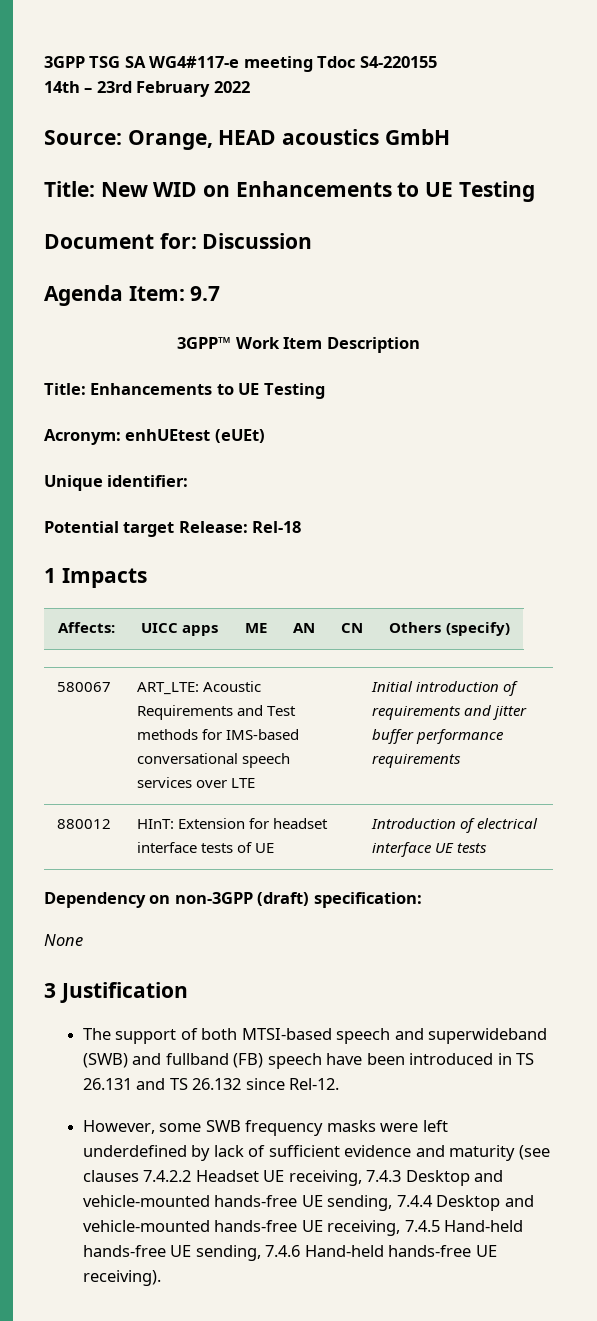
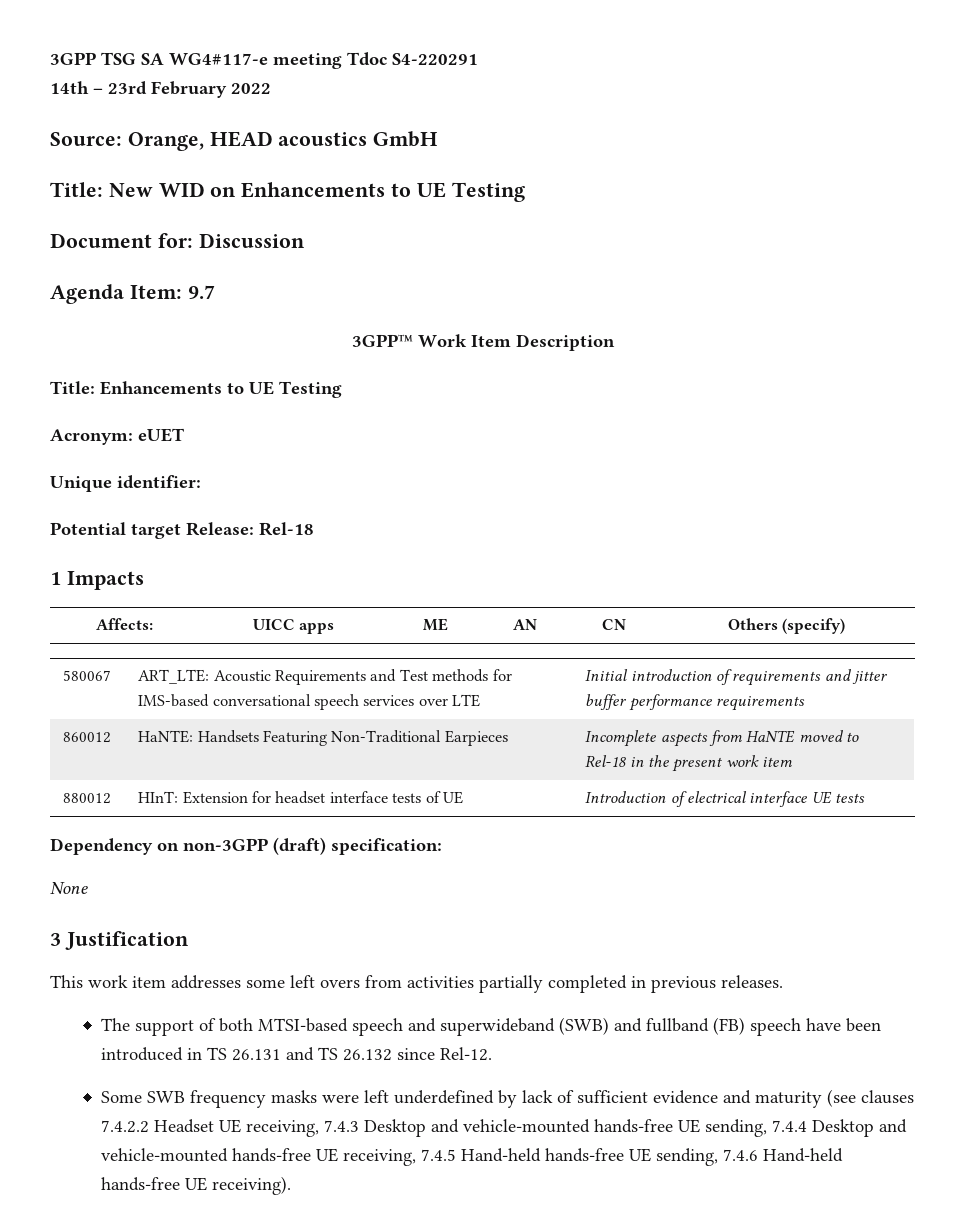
[359,56,437,68] S4-220155 -> [392,53,478,65] S4-220291
[125,429,265,443] enhUEtest (eUEt) -> [138,428,184,442] eUET
(461, 761) none -> [63,732,112,743] [138,730,508,746] [585,730,860,747] [585,755,793,772] // 860012 | HaNTE: Handsets Featuring Non-Traditional Earpieces | Incomplete aspects from HaNTE moved to Rel-18 in the present work item
(188, 992) none -> [50,975,783,993] // This work item addresses some left overs from activities partially completed in previous releases.
[82,1120,202,1134] However, some -> [101,1091,143,1103] Some

